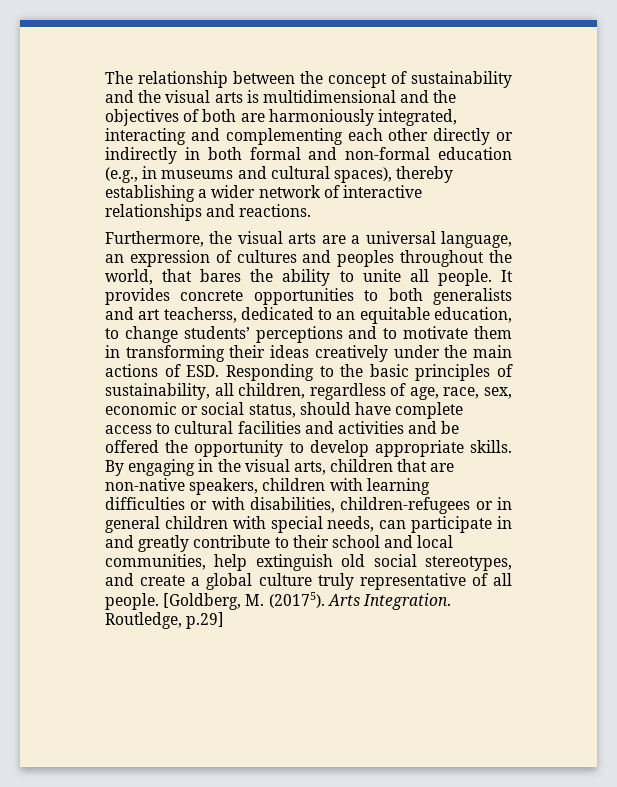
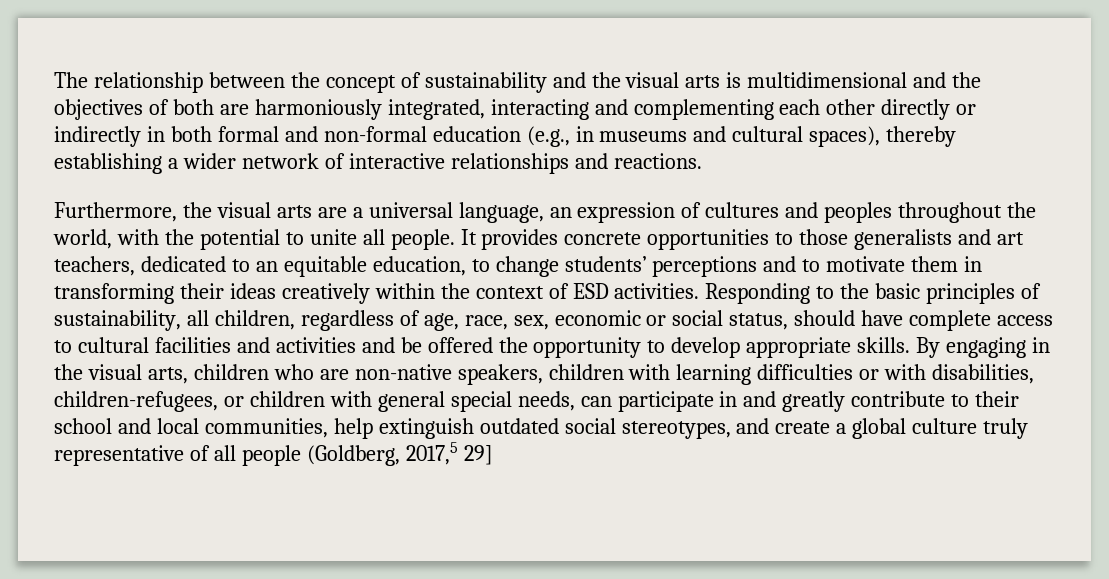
[162,269,331,286] that bares the ability -> [116,229,280,250] with the potential
[388,288,423,301] both -> [799,229,849,245] those
[163,307,237,323] teacherss, -> [54,256,135,276] teachers,
[393,345,512,358] [105,364,220,377] under the main actions of ESD. -> [374,283,700,299] within the context of ESD activities.
[397,459,428,472] that -> [273,364,314,380] who
[340,497,512,514] [105,516,266,533] children-refugees or in general children with -> [54,391,445,412] children-refugees, or children with general
[341,554,366,567] old -> [479,418,559,434] outdated
[105,592,451,610] [105,612,225,629] people. [Goldberg, M. (20175). Arts Integration. Routledge, p.29] -> [241,442,493,466] people (Goldberg, 2017,5 29]

